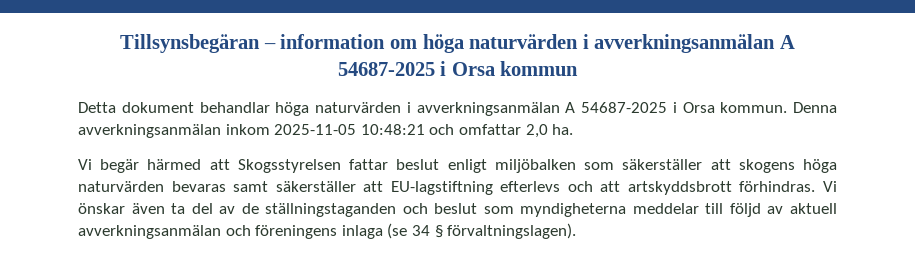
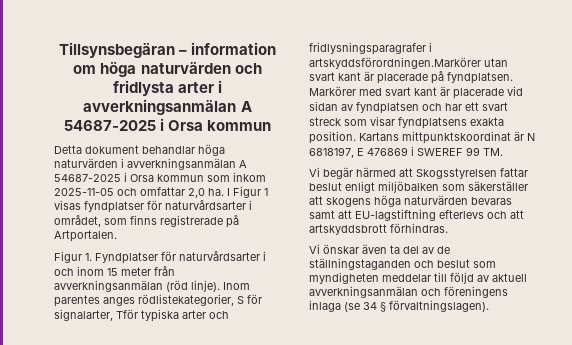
(579, 41) none -> [234,63,262,74] [112,80,214,96] och fridlysta arter
[720,102,837,113] [78,124,221,138] kommun. Denna avverkningsanmälan -> [157,174,230,182] kommun som
[360,124,425,135] 10:48:21 -> (114, 192) none
(574, 129) none -> [227,186,268,198] [54,200,252,213] [54,215,239,228] [54,230,117,242] [54,251,266,264] [54,266,175,276] [54,280,250,292] [54,294,262,307] [54,309,229,322] [309,42,432,55] [309,57,508,69] [309,71,513,84] [309,86,523,99] [309,101,508,114] [309,116,504,129] [309,131,535,144] [309,146,503,158] I Figur 1 visas fyndplatser för naturvårdsarter i området, som finns registrerade på Artportalen. // Figur 1. Fyndplatser för naturvårdsarter i och inom 15 meter från avverkningsanmälan (röd linje). Inom parentes anges rödlistekategorier, S för signalarter, Tför typiska arter och fridlysningsparagrafer i artskyddsförordningen.Markörer utan svart kant är placerade på fyndplatsen. Markörer med svart kant är placerade vid sidan av fyndplatsen och har ett svart streck som visar fyndplatsens exakta position. Kartans mittpunktskoordinat är N 6818197, E 476869 i SWEREF 99 TM.
[275,181,356,192] säkerställer -> (335, 214) none
(816, 186) none -> (448, 228) //
[520,203,627,217] myndigheterna -> [309,272,379,284] myndigheten

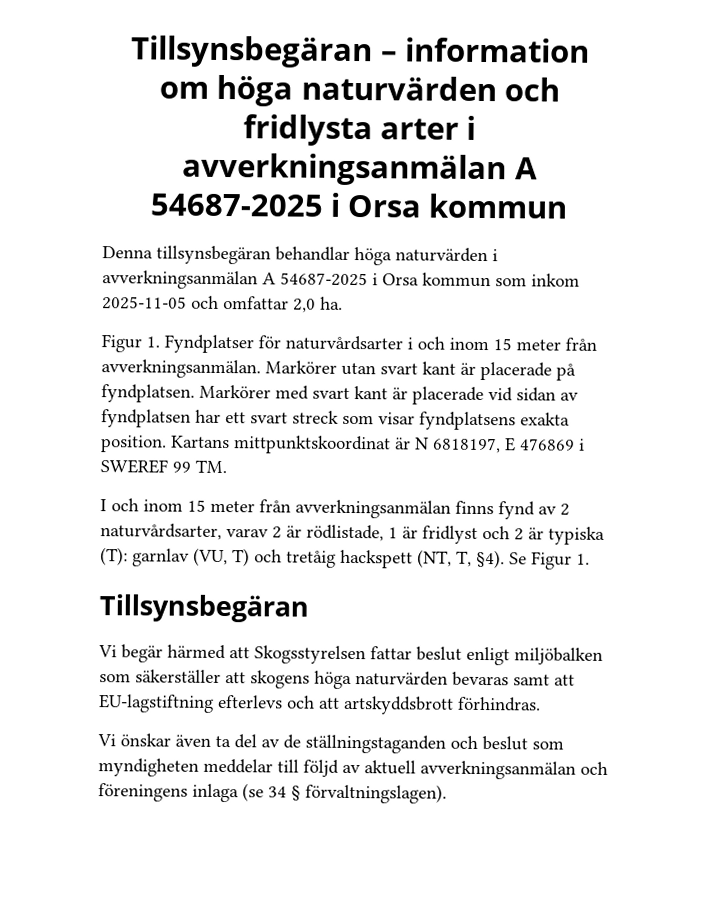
[54,145,139,154] Detta dokument -> [102,245,271,265] Denna tillsynsbegäran
[227,186,268,198] [54,200,252,213] [54,215,239,228] [54,230,117,242] I Figur 1 visas fyndplatser för naturvårdsarter i området, som finns registrerade på Artportalen. -> (343, 303) none
[54,280,250,292] [54,294,262,307] [54,309,229,322] [309,42,432,55] [309,57,481,69] avverkningsanmälan (röd linje). Inom parentes anges rödlistekategorier, S för signalarter, Tför typiska arter och fridlysningsparagrafer i artskyddsförordningen.Markörer -> [101,359,337,379] avverkningsanmälan. Markörer
[422,103,442,111] och -> (191, 418) none
(503, 152) none -> [100,498,570,520] [100,523,605,545] [100,547,590,570] [99,594,309,623] // I och inom 15 meter från avverkningsanmälan finns fynd av 2 naturvårdsarter, varav 2 är rödlistade, 1 är fridlyst och 2 är typiska (T): garnlav (VU, T) och tretåig hackspett (NT, T, §4). Se Figur 1. // Tillsynsbegäran

